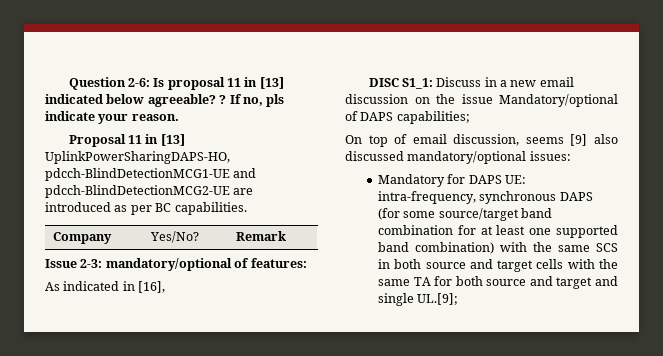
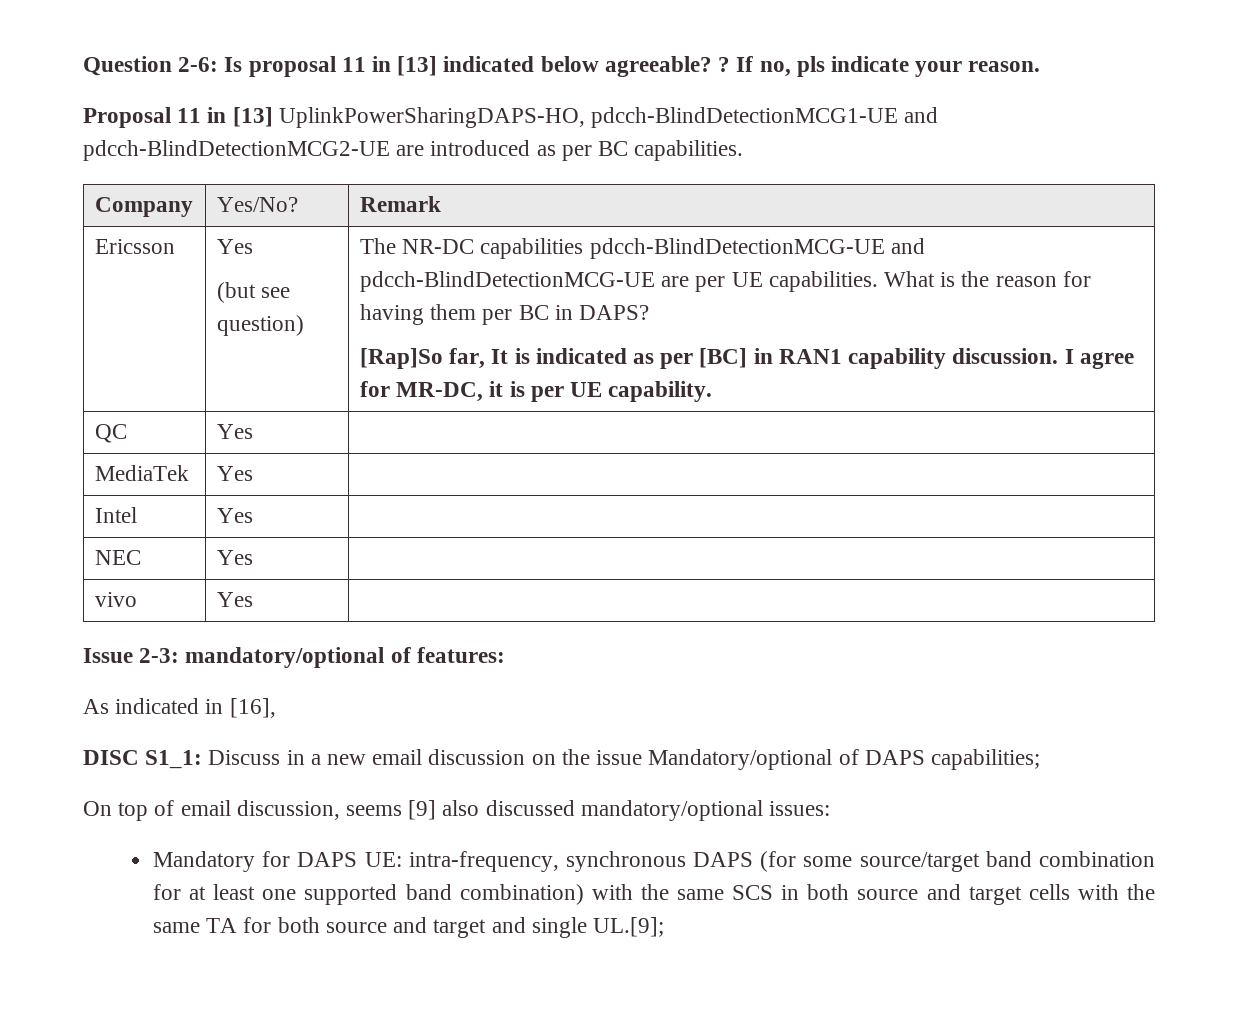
(287, 236) none -> [94,239,175,254] [216,239,253,254] [216,282,291,303] [216,315,304,336] [359,238,925,259] [359,271,1091,292] [359,304,650,325] [359,348,1134,369] [359,381,713,402] [94,424,127,443] [216,424,253,439] [94,465,189,481] [216,466,253,481] [94,507,137,523] [216,508,253,523] [94,550,141,565] [216,550,253,565] [94,592,137,607] [216,592,253,607] // Ericsson | Yes // (but see question) | The NR-DC capabilities pdcch-BlindDetectionMCG-UE and pdcch-BlindDetectionMCG-UE are per UE capabilities. What is the reason for having them per BC in DAPS? // [Rap]So far, It is indicated as per [BC] in RAN1 capability discussion. I agree for MR-DC, it is per UE capability. // QC | Yes | // MediaTek | Yes | // Intel | Yes | // NEC | Yes | // vivo | Yes |

